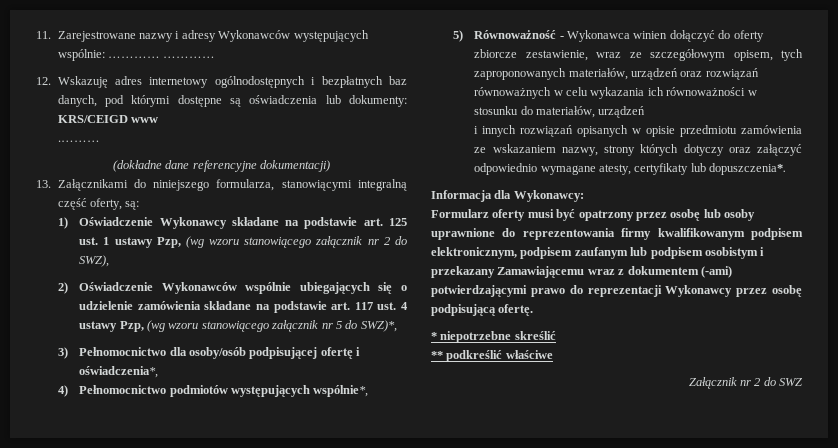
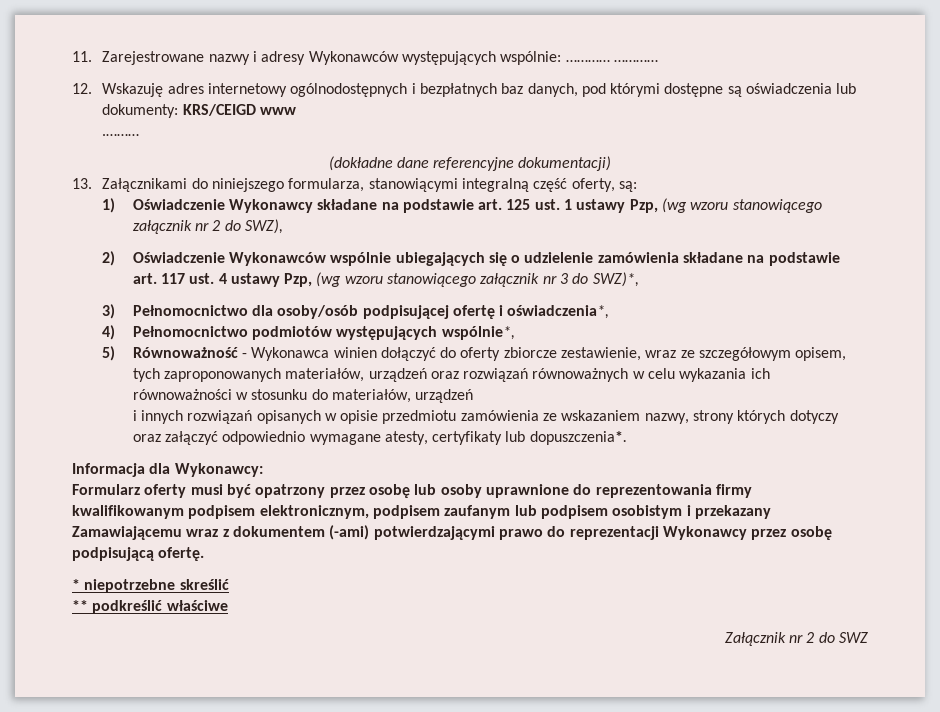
[335,321,342,329] 5 -> [560,273,569,284] 3

